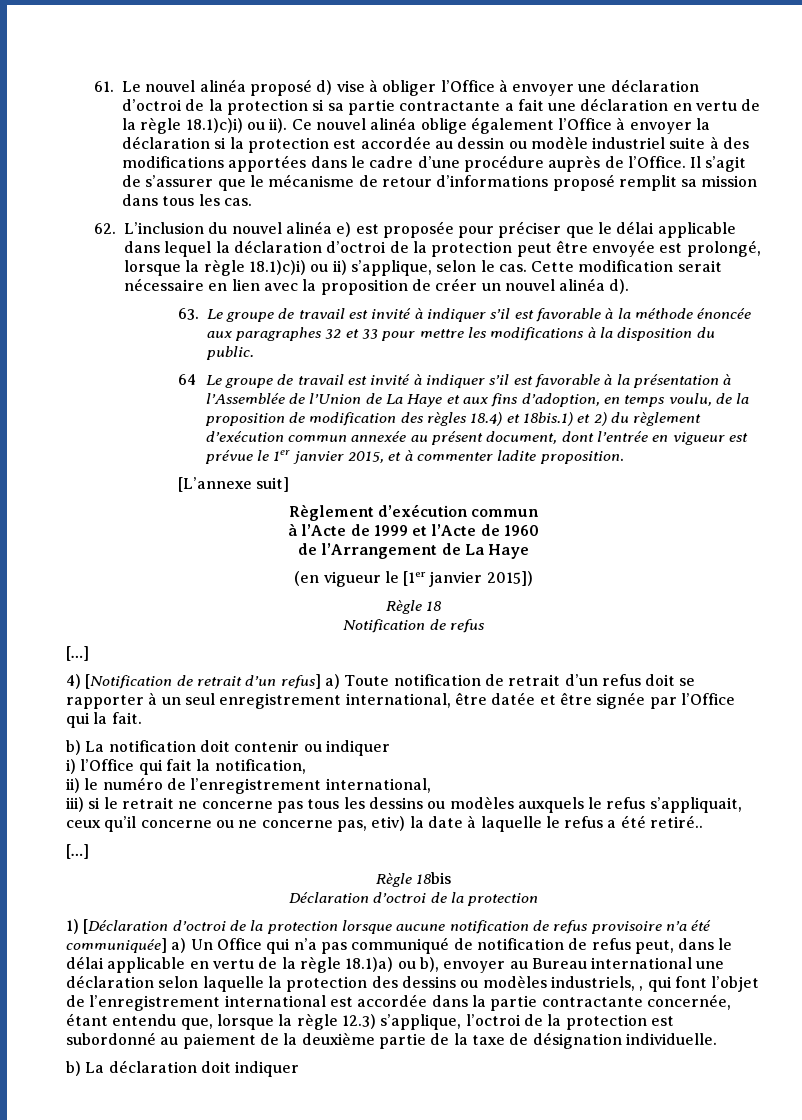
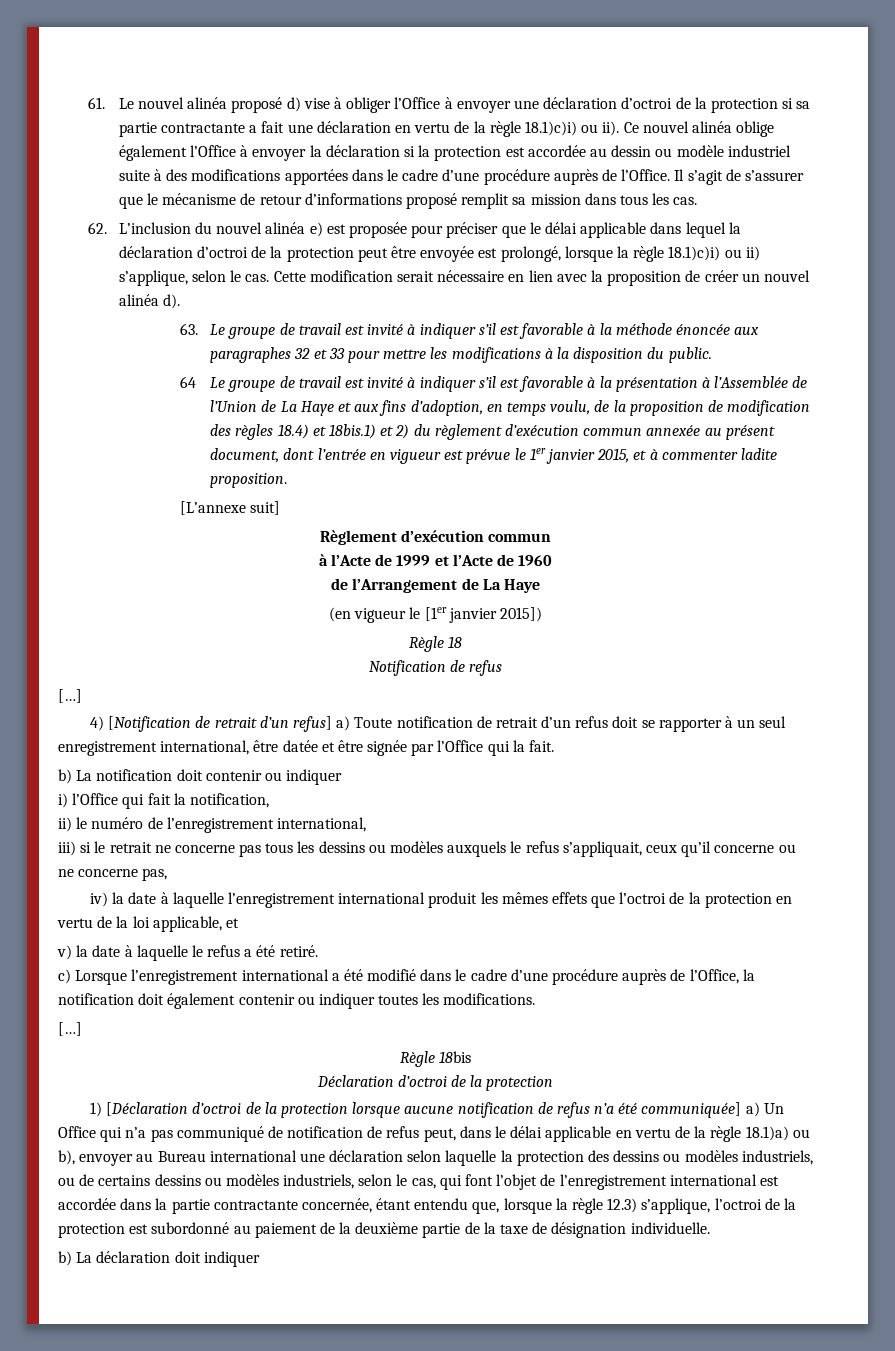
[371,816,406,831] etiv) -> [90,892,793,908] [57,916,239,932] [57,945,72,960] // iv) la date à laquelle l’enregistrement international produit les mêmes effets que l’octroi de la protection en vertu de la loi applicable, et // v)
[650,815,704,828] retiré.. -> [279,945,318,957] [58,969,755,985] [58,993,536,1009] retiré. // c) Lorsque l’enregistrement international a été modifié dans le cadre d’une procédure auprès de l’Office, la notification doit également contenir ou indiquer toutes les modifications.
[590,921,662,934] provisoire -> (590, 1110) none
[639,986,644,991] , -> [58,1174,436,1189] ou de certains dessins ou modèles industriels, selon le cas,

